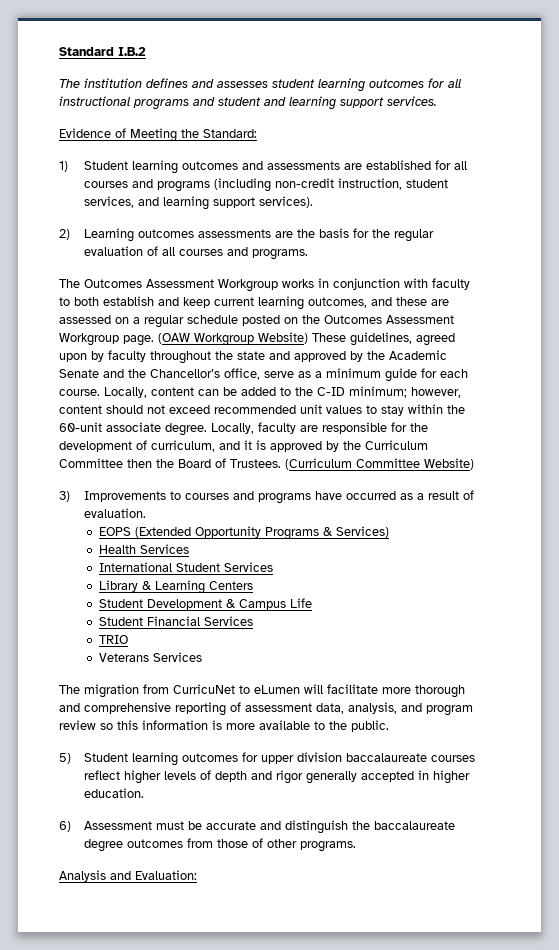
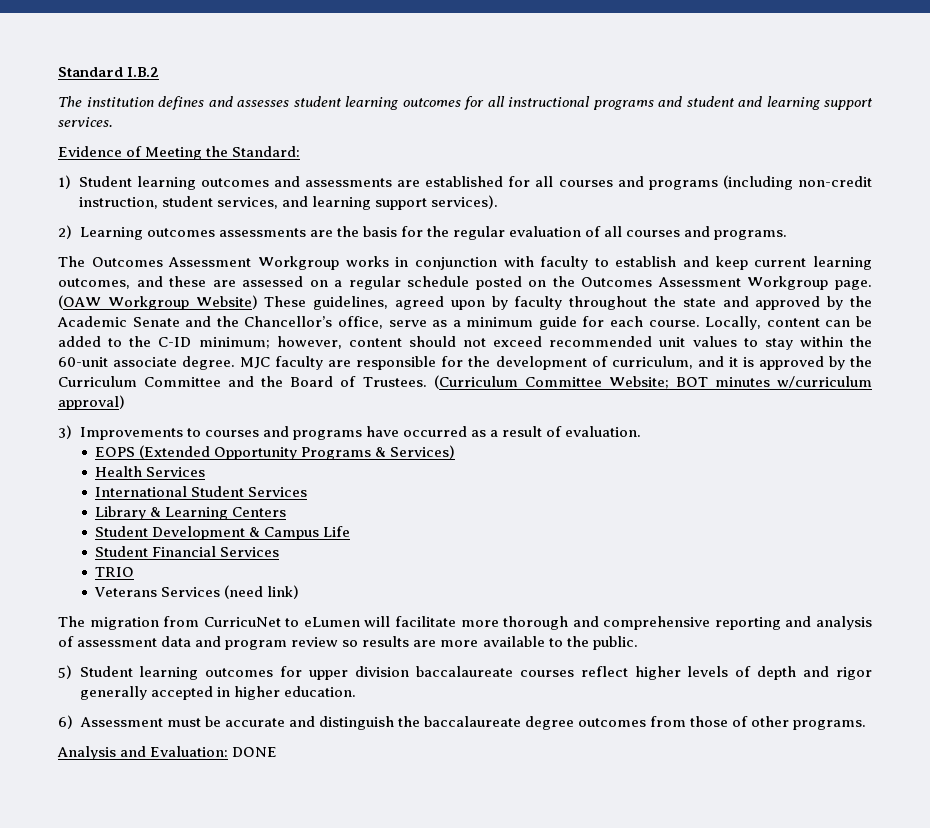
[74,297,99,306] both -> (609, 262) none
[211,423,254,434] Locally, -> [240,357,271,369] MJC
[127,459,152,468] then -> [228,376,255,387] and
[424,458,474,470] Website) -> [608,376,873,389] [58,395,125,410] Website; BOT minutes w/curriculum approval)
(202, 657) none -> [224,585,300,599] (need link)
[230,702,397,714] of assessment data, analysis, -> [785,616,872,630] [58,636,192,647] and analysis of assessment data
[117,720,222,730] this information is -> [362,636,437,647] results are
(197, 875) none -> [232,747,278,757] DONE

